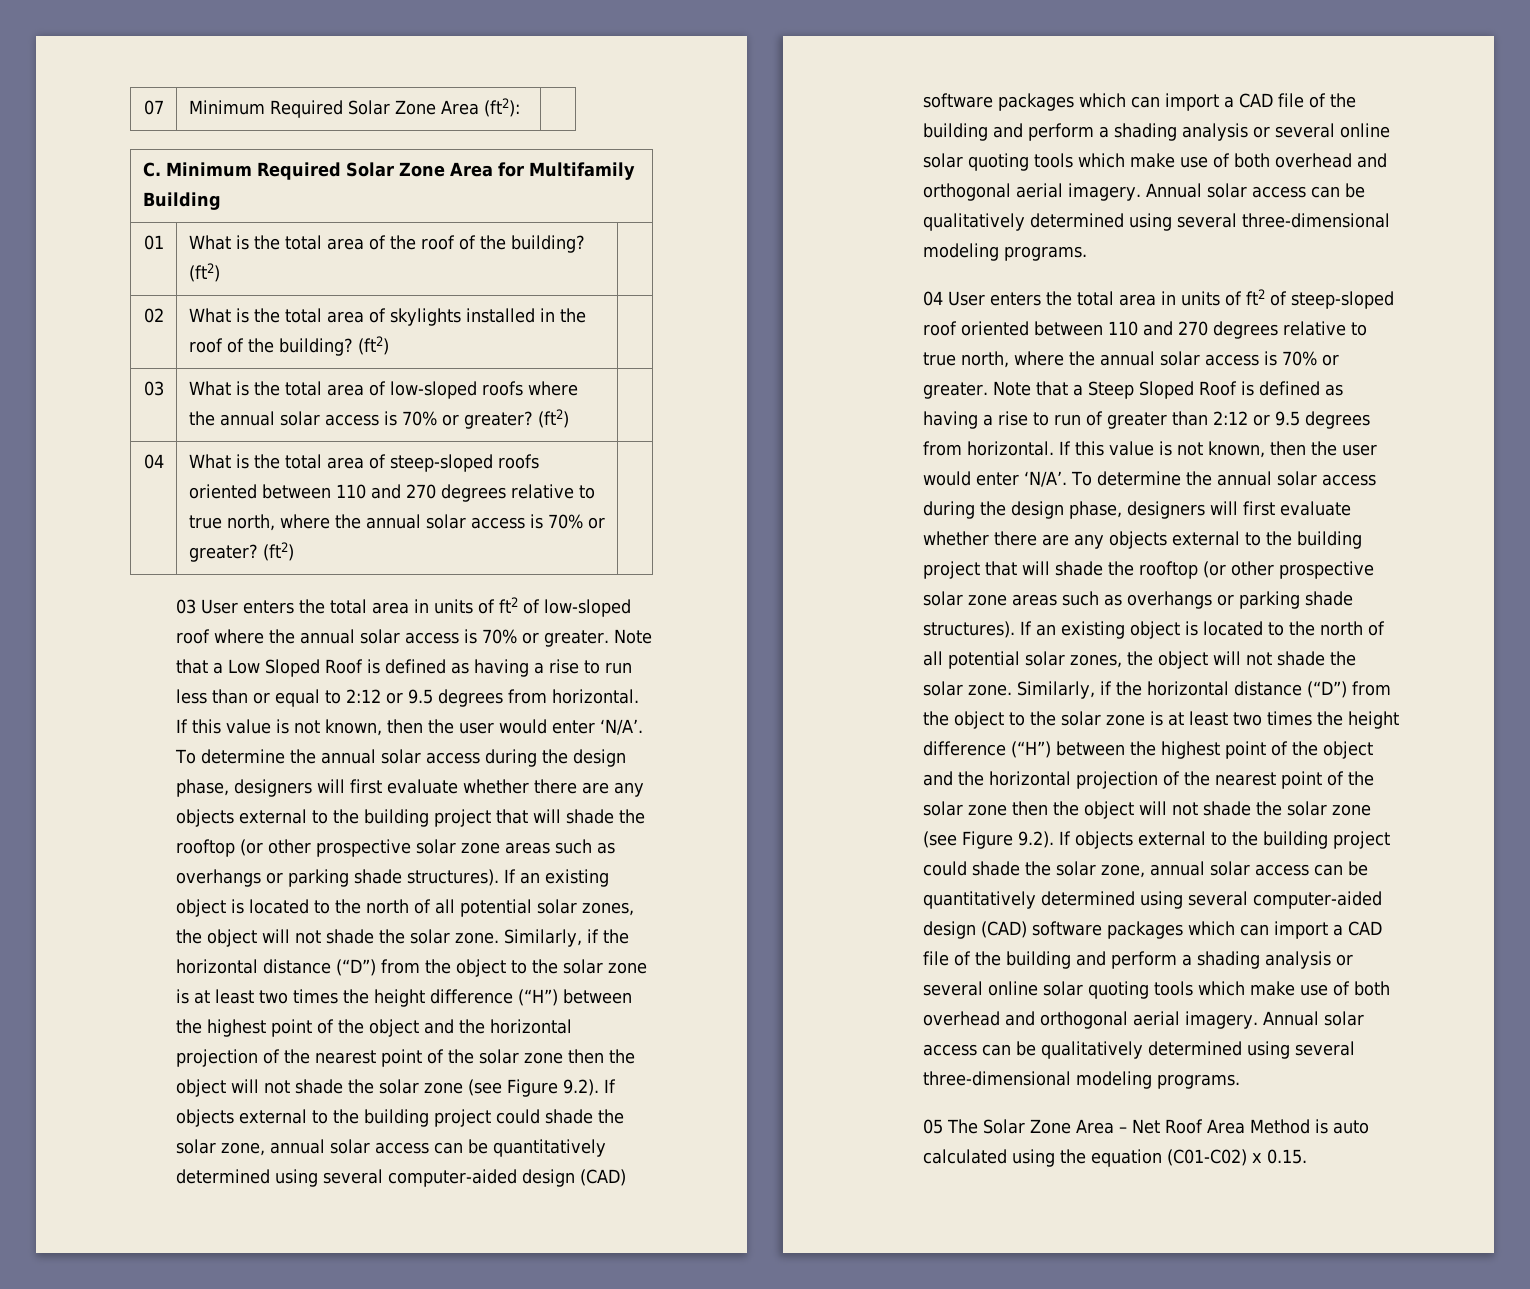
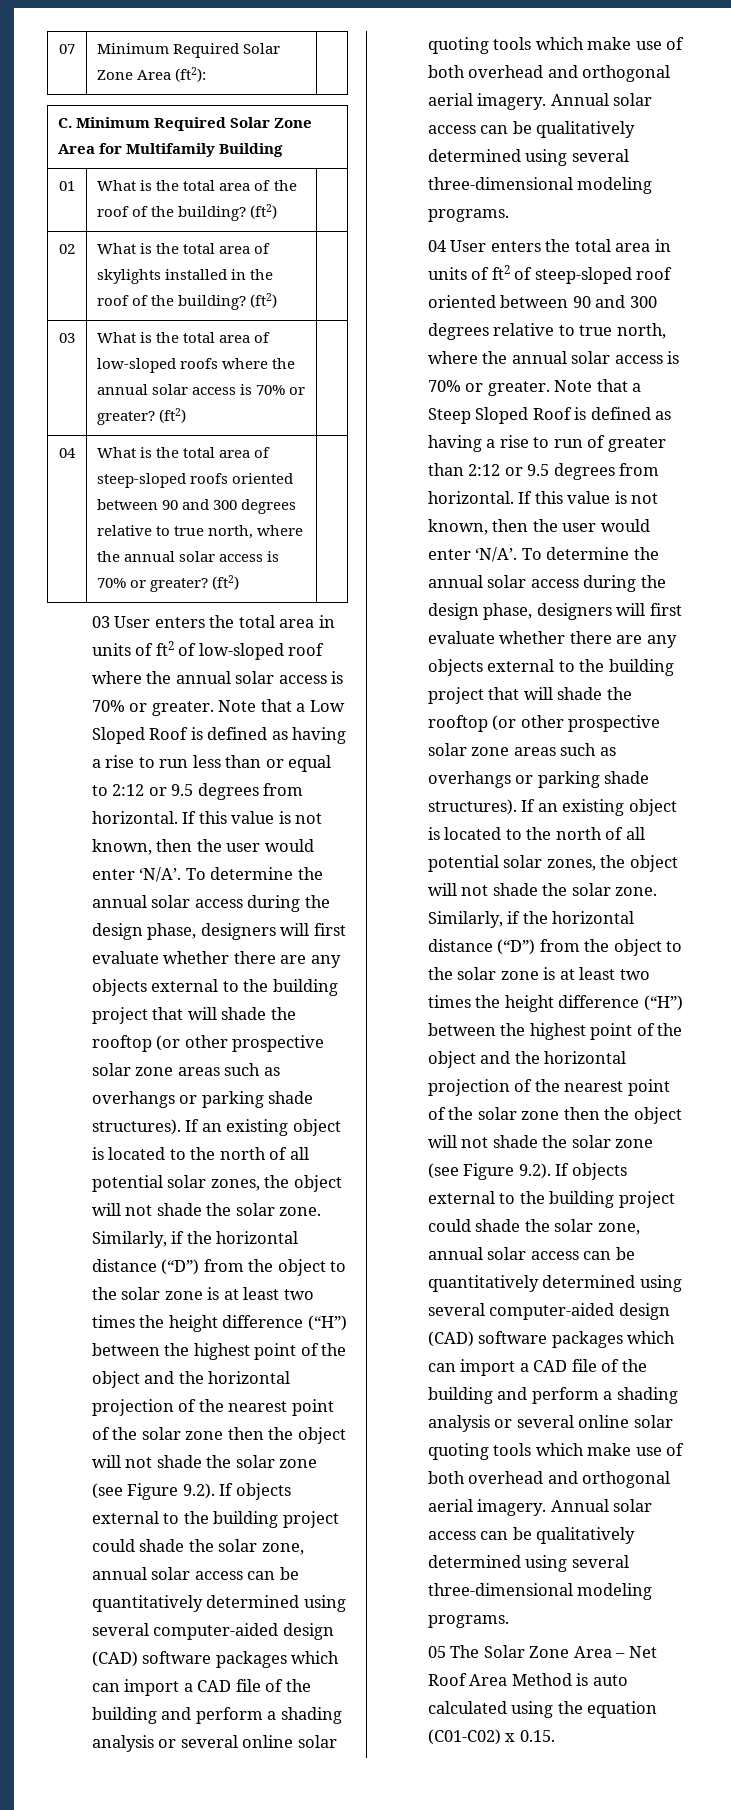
[335,484,436,499] 110 and 270 -> [162,499,238,510] 90 and 300
[1107,321,1208,336] 110 and 270 -> [572,295,657,308] 90 and 300

